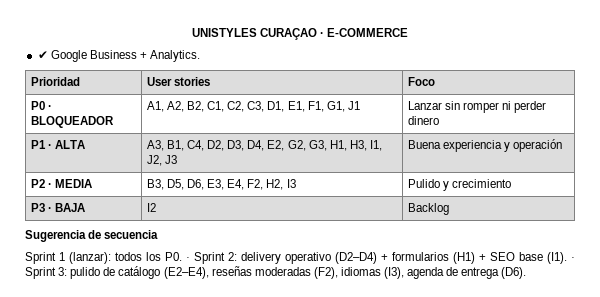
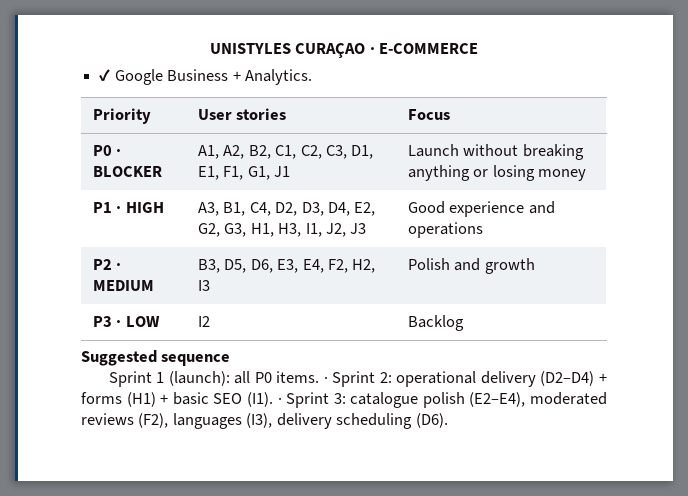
[30,77,80,86] Prioridad -> [92,108,151,124] Priority
[407,77,435,86] Foco -> [407,109,450,120] Focus
[30,116,114,128] BLOQUEADOR -> [92,166,162,177] BLOCKER
[407,101,547,113] [407,116,439,125] Lanzar sin romper ni perder dinero -> [407,144,584,160] [407,165,587,181] Launch without breaking anything or losing money
[55,140,86,149] ALTA -> [125,202,164,213] HIGH
[407,139,563,152] Buena experiencia y operación -> [407,201,555,217] [407,222,483,238] Good experience and operations
[55,179,93,188] MEDIA -> [92,280,154,291] MEDIUM
[407,179,512,191] Pulido y crecimiento -> [407,258,535,274] Polish and growth
[55,203,86,212] BAJA -> [125,316,160,327] LOW
[25,230,159,242] Sugerencia de secuencia -> [81,350,231,366] Suggested sequence
[69,252,182,264] (lanzar): todos los P0. -> [168,371,320,386] (launch): all P0 items.
[241,252,331,264] delivery operativo -> [396,371,536,387] operational delivery
[392,252,449,261] formularios -> [81,392,122,404] forms
[490,252,543,261] SEO base -> [172,392,243,405] basic SEO
[70,266,500,279] pulido de catálogo (E2–E4), reseñas moderadas (F2), idiomas (I3), agenda de entrega -> [350,392,607,408] [81,413,413,429] catalogue polish (E2–E4), moderated reviews (F2), languages (I3), delivery scheduling

